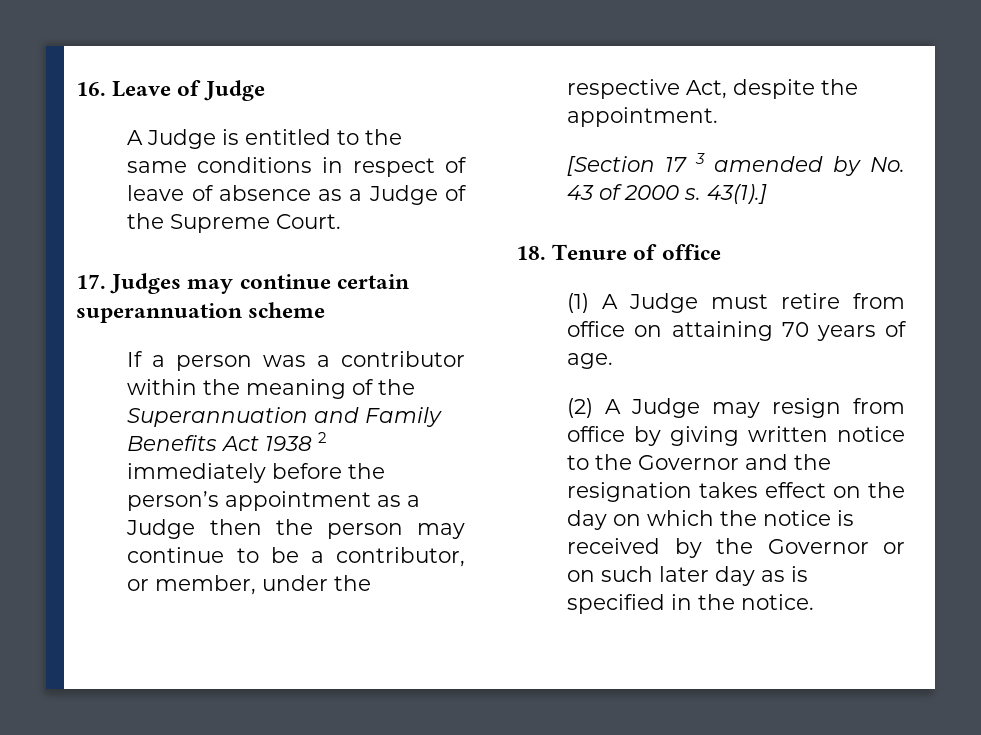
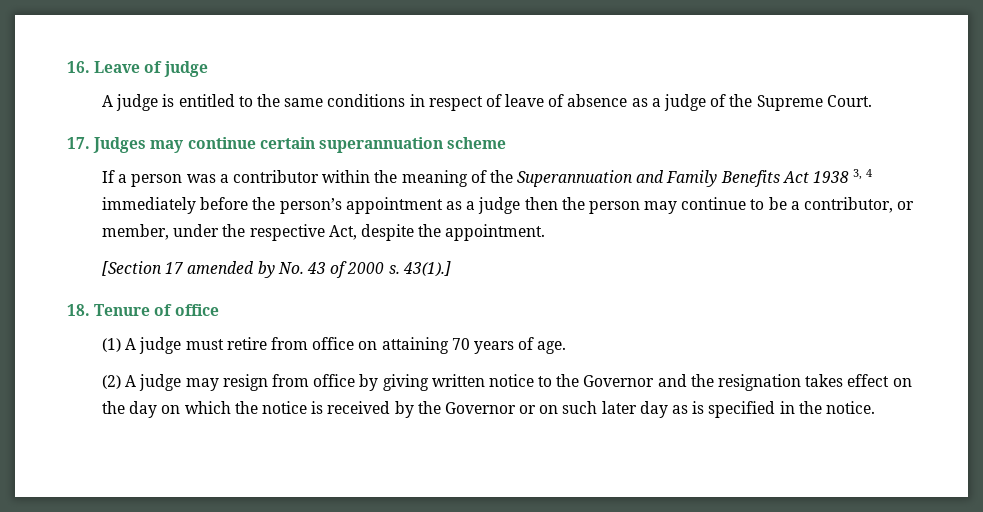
[203,80,265,101] [127,129,217,149] Judge // A Judge -> [163,61,208,77] [102,94,159,111] judge // A judge
[368,185,438,205] Judge -> [664,94,707,111] judge
[318,432,328,443] 2 -> [853,169,873,180] 3, 4
[126,519,196,539] Judge -> [478,197,521,214] judge
[695,153,706,164] 3 -> (184, 268) none
[629,293,699,313] Judge -> [139,337,182,354] judge
[631,398,701,418] Judge -> [139,374,182,391] judge

